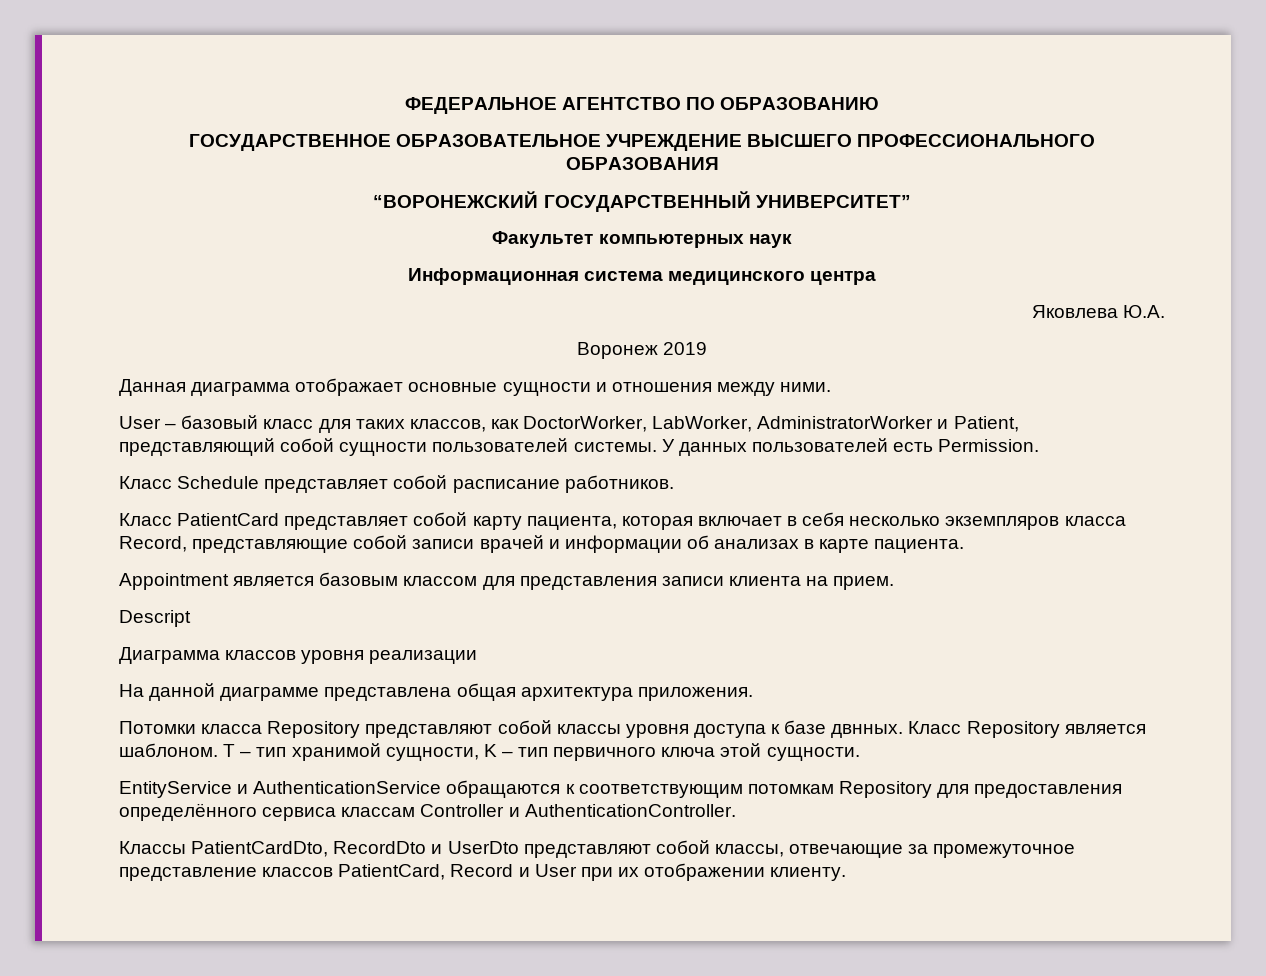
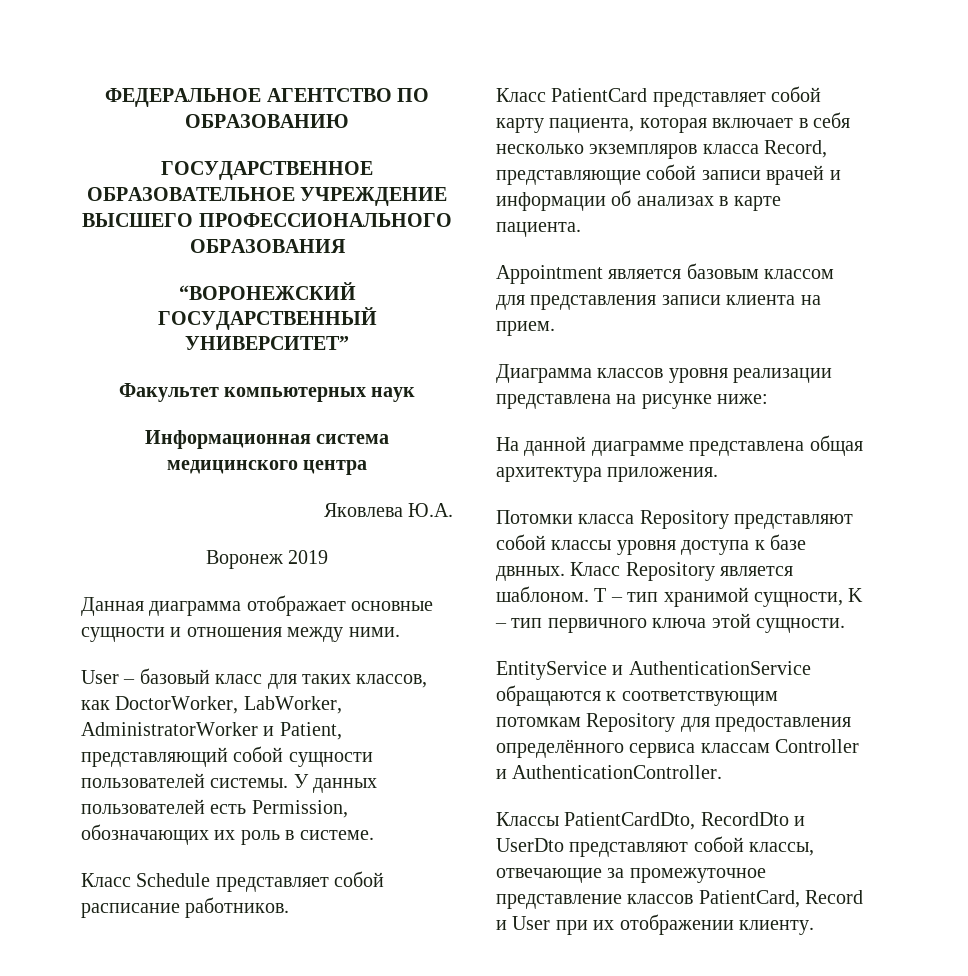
[938,439,1040,452] Permission. -> [251,800,348,818] [81,824,374,845] Permission, обозначающих их роль в системе.
[119,610,191,627] // Descript -> (555, 328) none
(478, 657) none -> [496,394,769,409] представлена на рисунке ниже:

